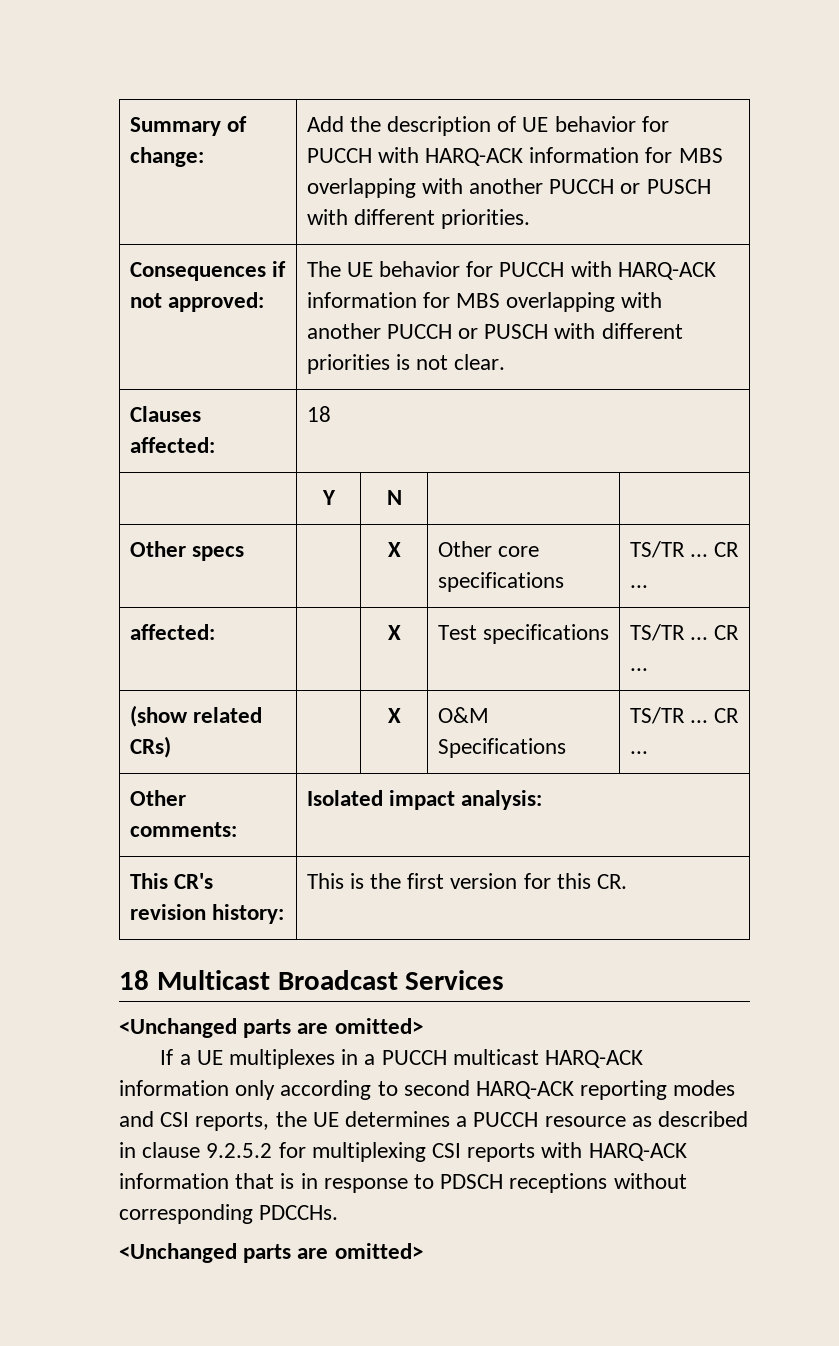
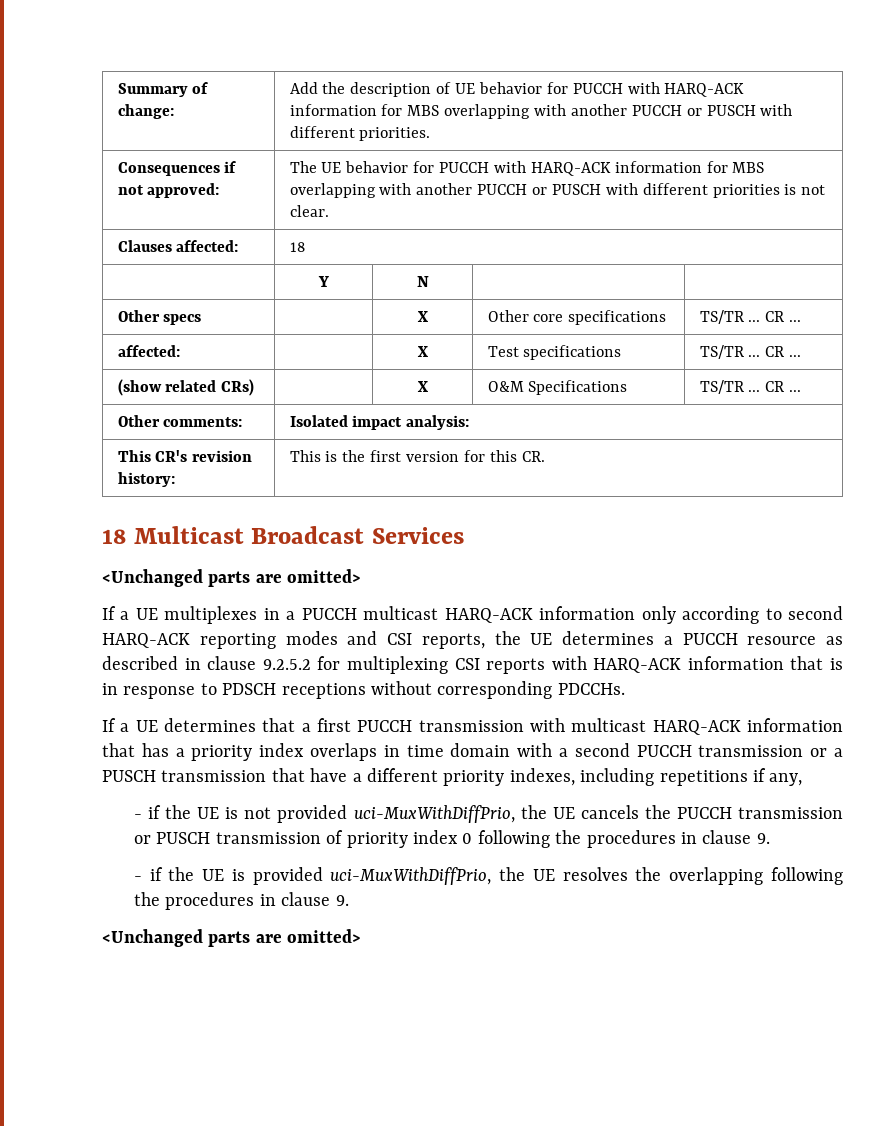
(339, 1212) none -> [102,718,843,735] [102,743,843,761] [102,768,803,786] [133,805,844,823] [133,830,770,848] [133,867,844,885] [133,892,349,910] // If a UE determines that a first PUCCH transmission with multicast HARQ-ACK information that has a priority index overlaps in time domain with a second PUCCH transmission or a PUSCH transmission that have a different priority indexes, including repetitions if any, // - if the UE is not provided uci-MuxWithDiffPrio, the UE cancels the PUCCH transmission or PUSCH transmission of priority index 0 following the procedures in clause 9. // - if the UE is provided uci-MuxWithDiffPrio, the UE resolves the overlapping following the procedures in clause 9.

